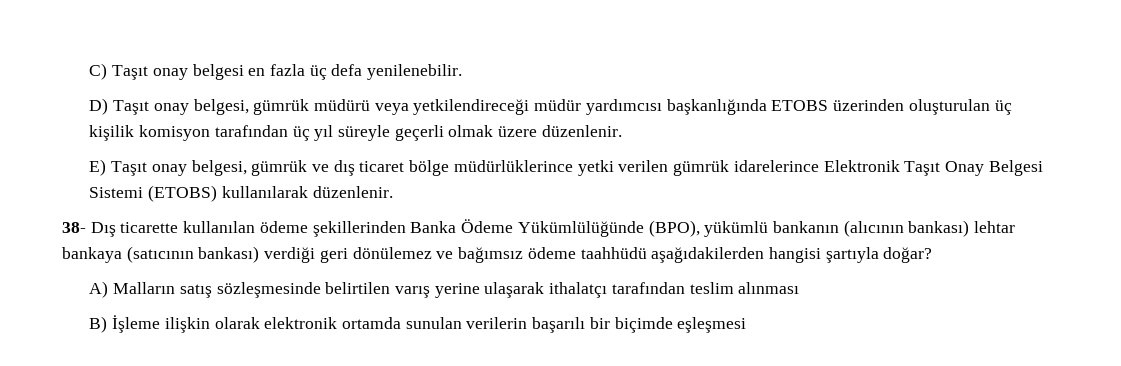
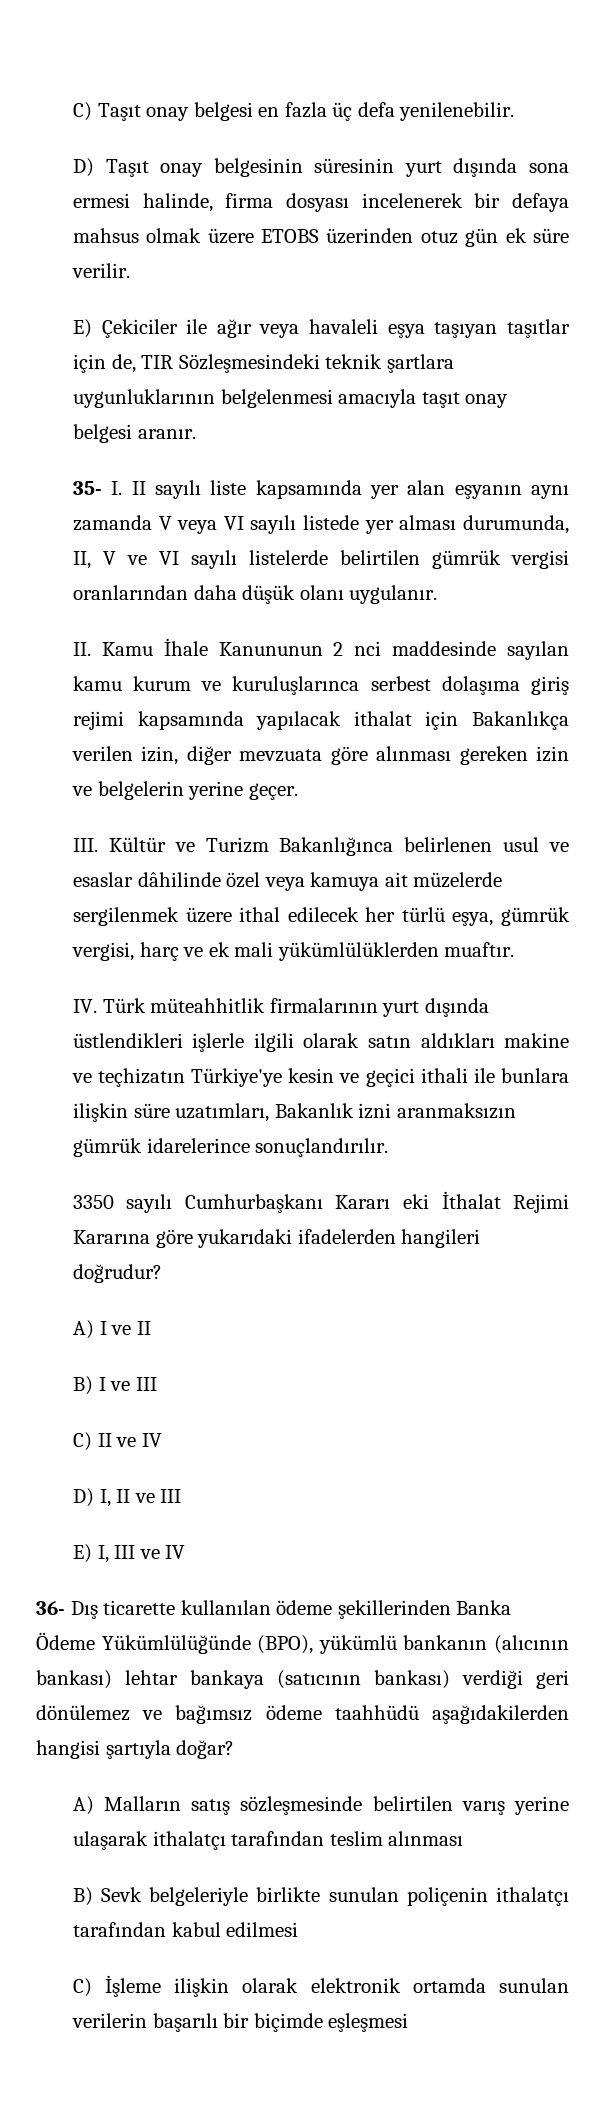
[193,99,1012,115] [89,125,622,141] [89,159,1043,176] [89,185,393,202] [62,222,86,233] belgesi, gümrük müdürü veya yetkilendireceği müdür yardımcısı başkanlığında ETOBS üzerinden oluşturulan üç kişilik komisyon tarafından üç yıl süreyle geçerli olmak üzere düzenlenir. // E) Taşıt onay belgesi, gümrük ve dış ticaret bölge müdürlüklerince yetki verilen gümrük idarelerince Elektronik Taşıt Onay Belgesi Sistemi (ETOBS) kullanılarak düzenlenir. // 38- -> [213,158,569,177] [72,193,569,212] [72,228,569,247] [71,263,130,278] [72,319,570,338] [72,354,454,373] [72,389,509,408] [72,424,196,443] [72,480,569,499] [72,515,569,534] [72,550,569,569] [72,585,438,604] [72,638,570,660] [72,676,569,695] [72,711,569,730] [71,746,569,765] [71,781,298,800] [72,837,569,856] [72,872,503,891] [72,907,570,926] [71,942,515,961] [72,998,489,1017] [72,1033,569,1052] [71,1068,569,1087] [72,1103,516,1122] [72,1138,389,1157] [72,1191,570,1213] [72,1229,481,1248] [72,1264,162,1283] [72,1320,151,1339] [72,1376,157,1395] [72,1432,162,1451] [72,1488,182,1507] [72,1544,186,1563] [36,1601,65,1615] belgesinin süresinin yurt dışında sona ermesi halinde, firma dosyası incelenerek bir defaya mahsus olmak üzere ETOBS üzerinden otuz gün ek süre verilir. // E) Çekiciler ile ağır veya havaleli eşya taşıyan taşıtlar için de, TIR Sözleşmesindeki teknik şartlara uygunluklarının belgelenmesi amacıyla taşıt onay belgesi aranır. // 35- I. II sayılı liste kapsamında yer alan eşyanın aynı zamanda V veya VI sayılı listede yer alması durumunda, II, V ve VI sayılı listelerde belirtilen gümrük vergisi oranlarından daha düşük olanı uygulanır. // II. Kamu İhale Kanununun 2 nci maddesinde sayılan kamu kurum ve kuruluşlarınca serbest dolaşıma giriş rejimi kapsamında yapılacak ithalat için Bakanlıkça verilen izin, diğer mevzuata göre alınması gereken izin ve belgelerin yerine geçer. // III. Kültür ve Turizm Bakanlığınca belirlenen usul ve esaslar dâhilinde özel veya kamuya ait müzelerde sergilenmek üzere ithal edilecek her türlü eşya, gümrük vergisi, harç ve ek mali yükümlülüklerden muaftır. // IV. Türk müteahhitlik firmalarının yurt dışında üstlendikleri işlerle ilgili olarak satın aldıkları makine ve teçhizatın Türkiye'ye kesin ve geçici ithali ile bunlara ilişkin süre uzatımları, Bakanlık izni aranmaksızın gümrük idarelerince sonuçlandırılır. // 3350 sayılı Cumhurbaşkanı Kararı eki İthalat Rejimi Kararına göre yukarıdaki ifadelerden hangileri doğrudur? // A) I ve II // B) I ve III // C) II ve IV // D) I, II ve III // E) I, III ve IV // 36-
(108, 324) none -> [101,1887,569,1906] [72,1922,299,1937] [72,1978,92,1997] Sevk belgeleriyle birlikte sunulan poliçenin ithalatçı tarafından kabul edilmesi // C)

